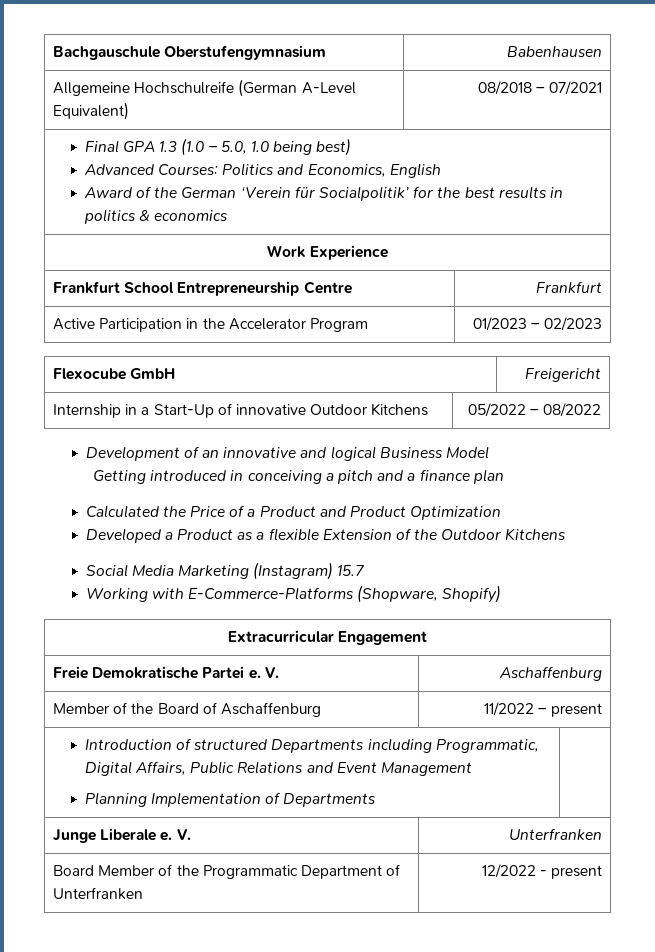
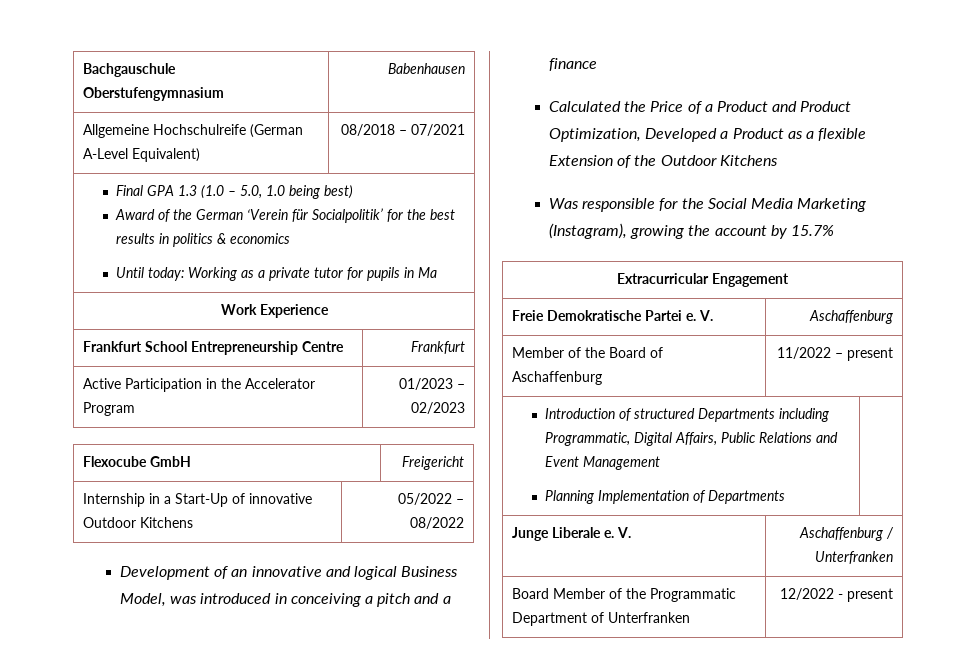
[83,163,441,178] // Advanced Courses: Politics and Economics, English -> (354, 192) none
(229, 215) none -> [116,267,438,281] // Until today: Working as a private tutor for pupils in Ma
[445,446,489,459] [93,470,147,484] Model // Getting -> [120,593,198,607] Model, was
[472,469,504,484] plan -> (598, 64) none
[410,506,502,520] Optimization // -> [549,128,642,142] Optimization,
[85,562,365,580] [85,585,502,603] Social Media Marketing (Instagram) 15.7 // Working with E-Commerce-Platforms (Shopware, Shopify) -> [549,198,867,212] [549,223,834,239] Was responsible for the Social Media Marketing (Instagram), growing the account by 15.7%
(191, 834) none -> [799,527,895,541] Aschaffenburg /

